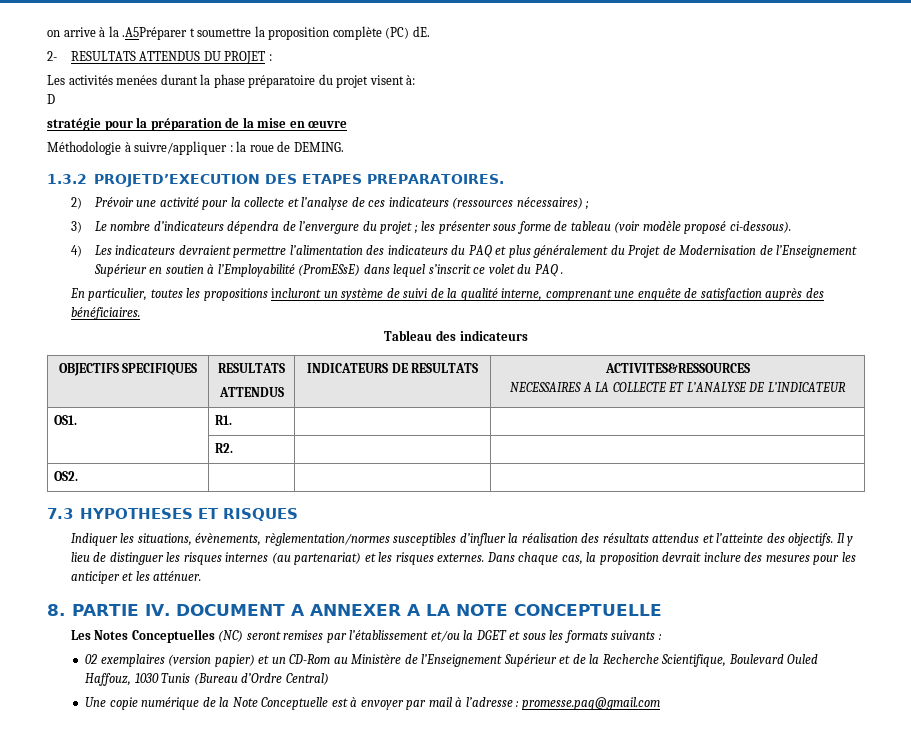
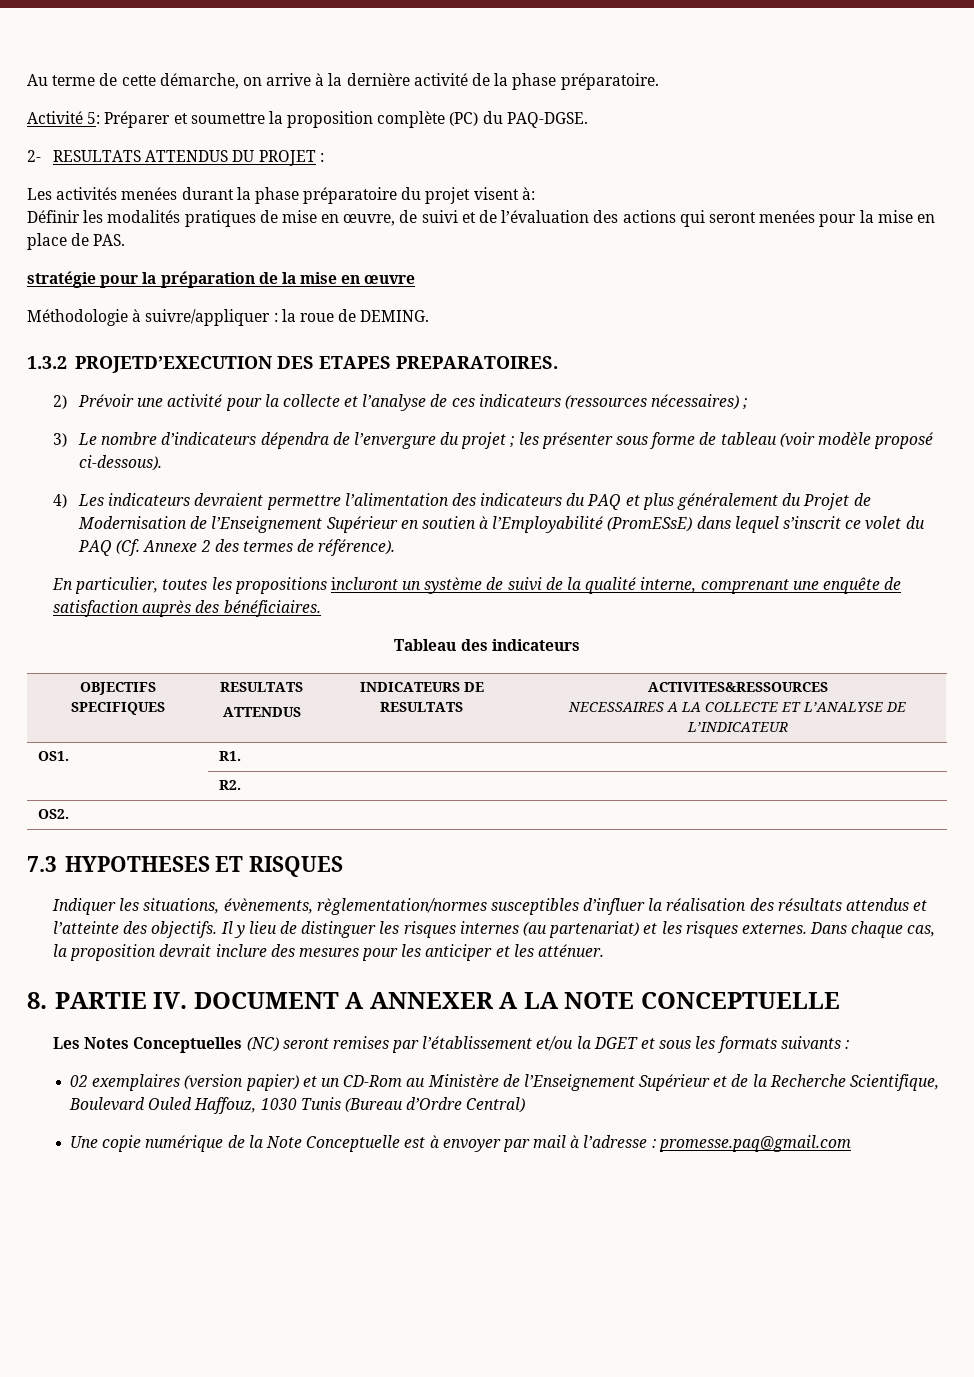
[47,26,195,40] on arrive à la .A5Préparer t -> [27,73,659,90] [27,111,188,128] Au terme de cette démarche, on arrive à la dernière activité de la phase préparatoire. // Activité 5: Préparer et
[412,26,430,37] dE. -> [482,111,588,128] du PAQ-DGSE.
[47,94,55,104] D -> [27,210,935,227] [27,233,126,250] Définir les modalités pratiques de mise en œuvre, de suivi et de l’évaluation des actions qui seront menées pour la mise en place de PAS.
[561,272,564,274] . -> [116,539,396,556] (Cf. Annexe 2 des termes de référence).

